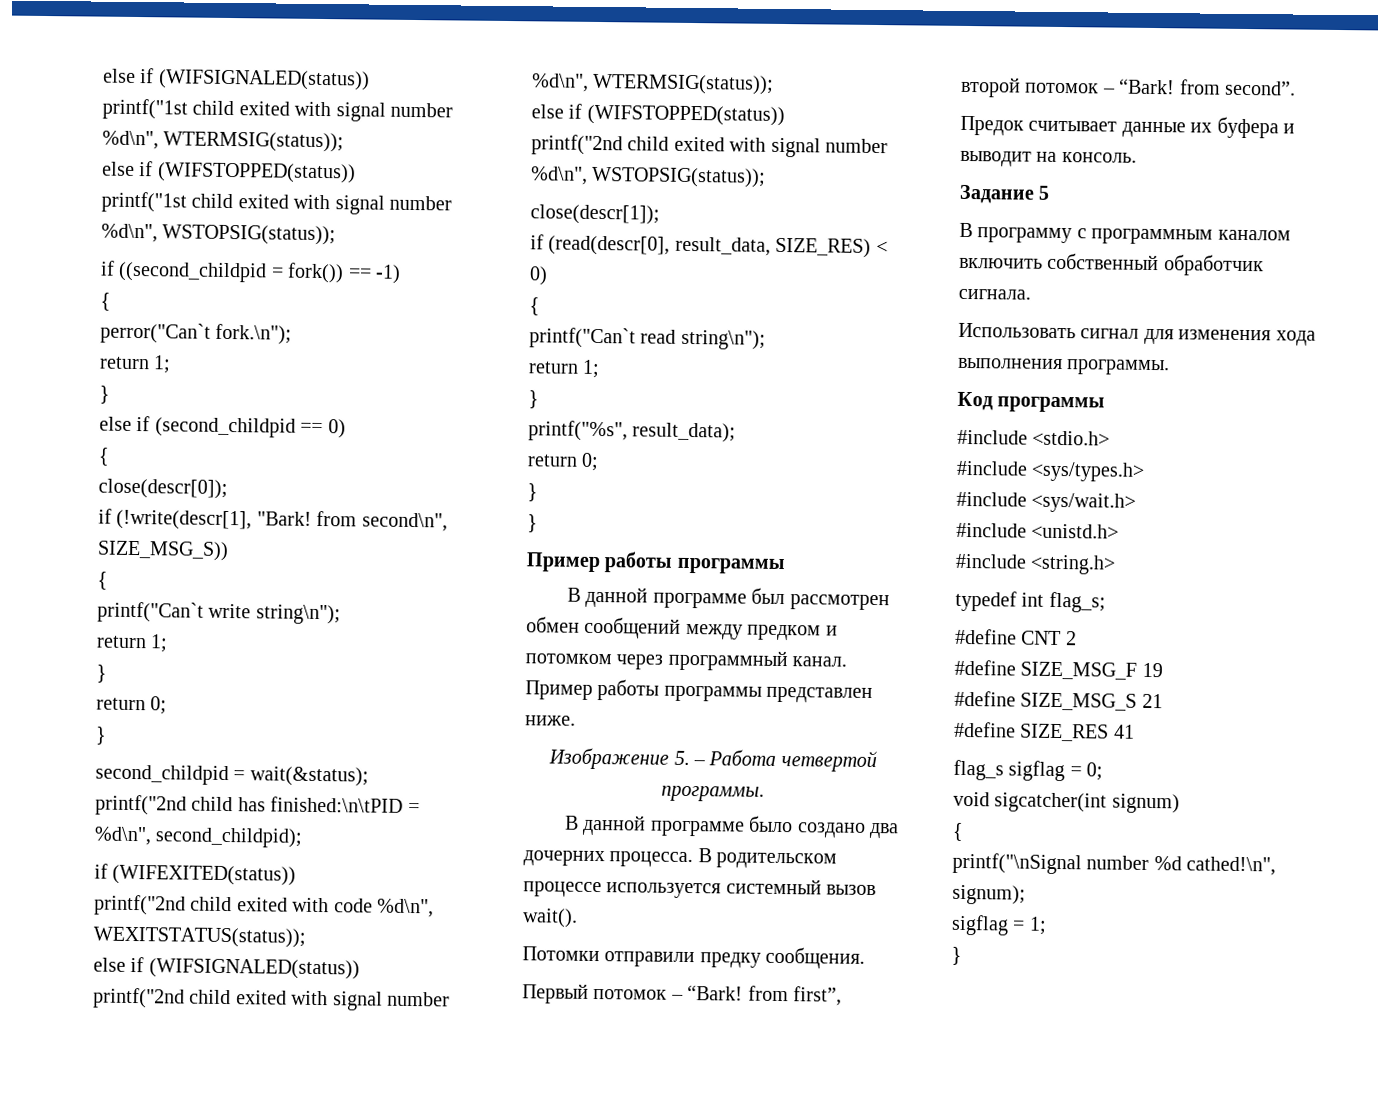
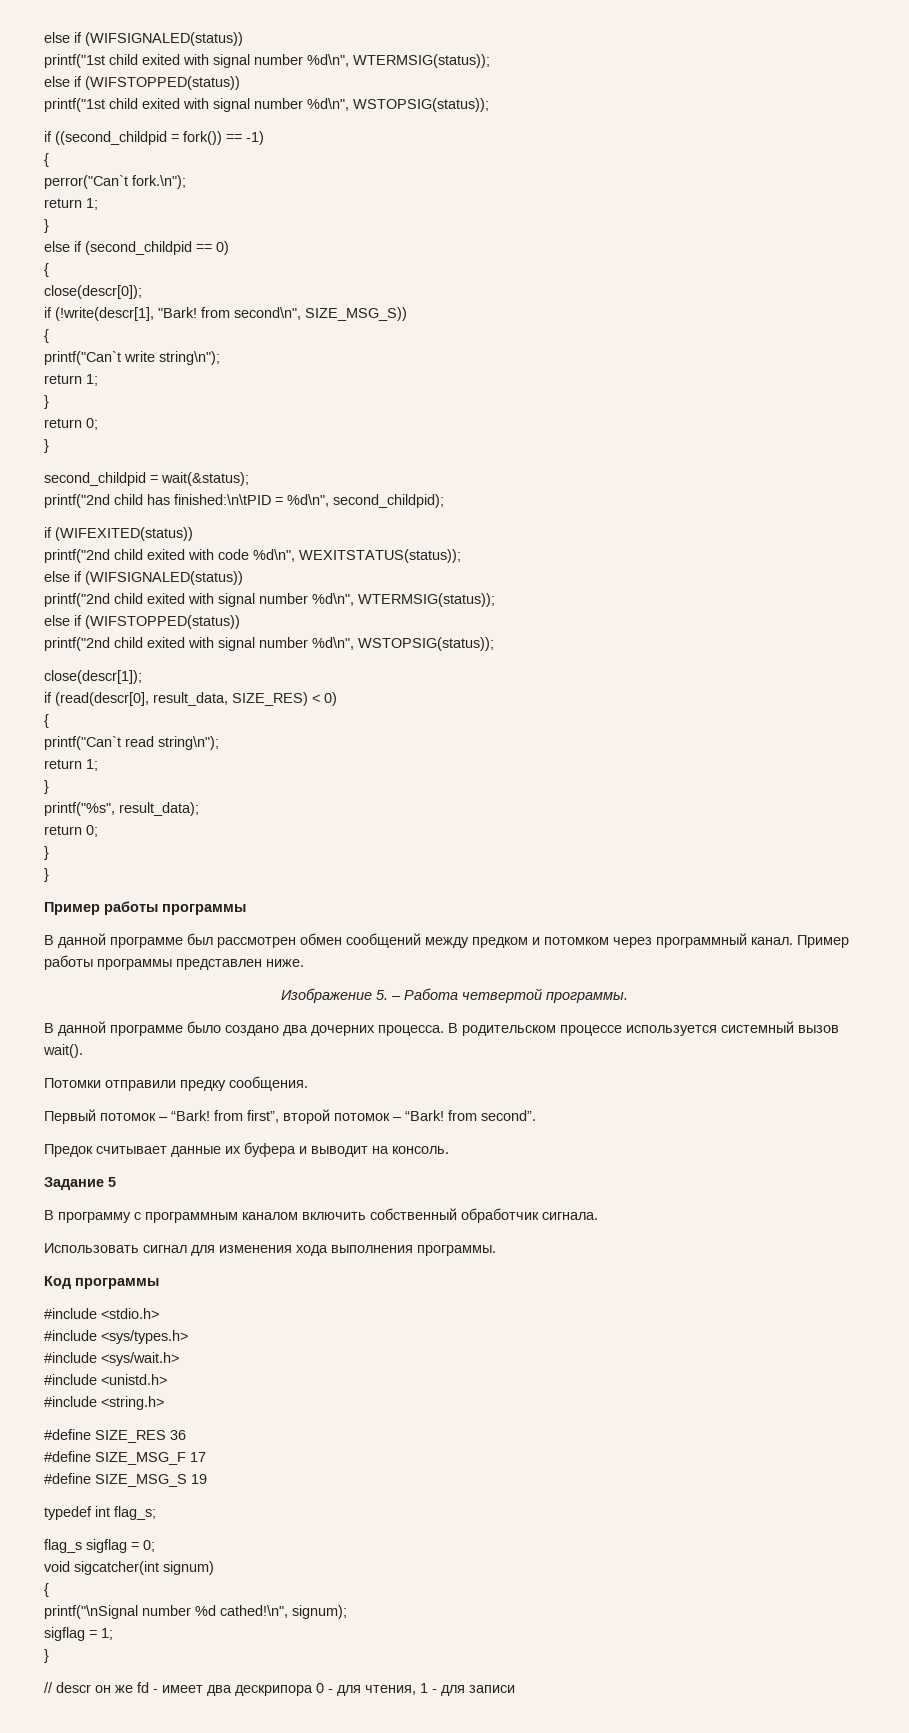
[955,590,1106,613] [955,628,1077,646] [954,659,1163,680] [954,690,1163,711] [954,721,1135,742] typedef int flag_s; // #define CNT 2 // #define SIZE_MSG_F 19 // #define SIZE_MSG_S 21 // #define SIZE_RES 41 -> [44,1429,186,1443] [44,1451,206,1465] [44,1473,207,1487] [44,1506,156,1520] #define SIZE_RES 36 // #define SIZE_MSG_F 17 // #define SIZE_MSG_S 19 // typedef int flag_s;
(962, 955) none -> [44,1682,515,1696] // // descr он же fd - имеет два дескрипора 0 - для чтения, 1 - для записи

